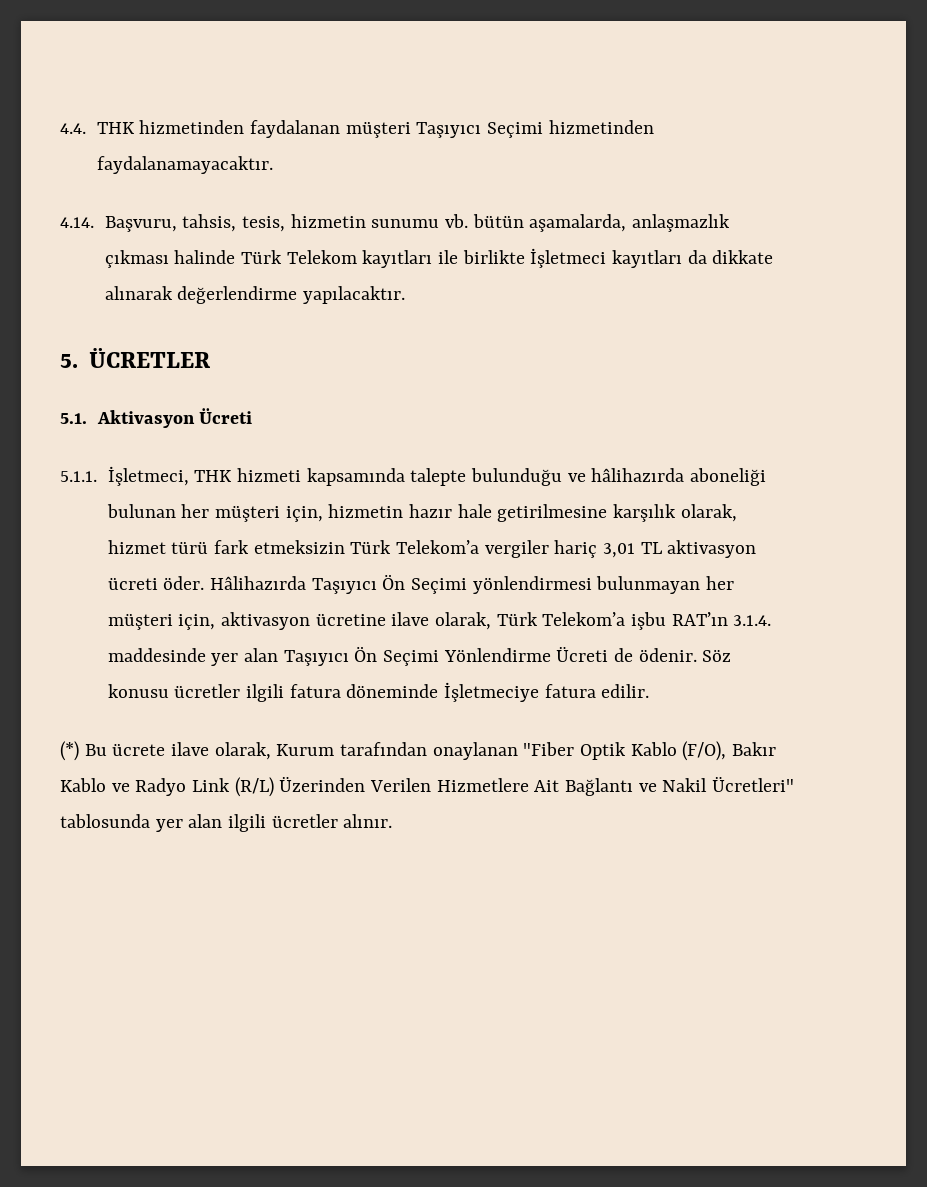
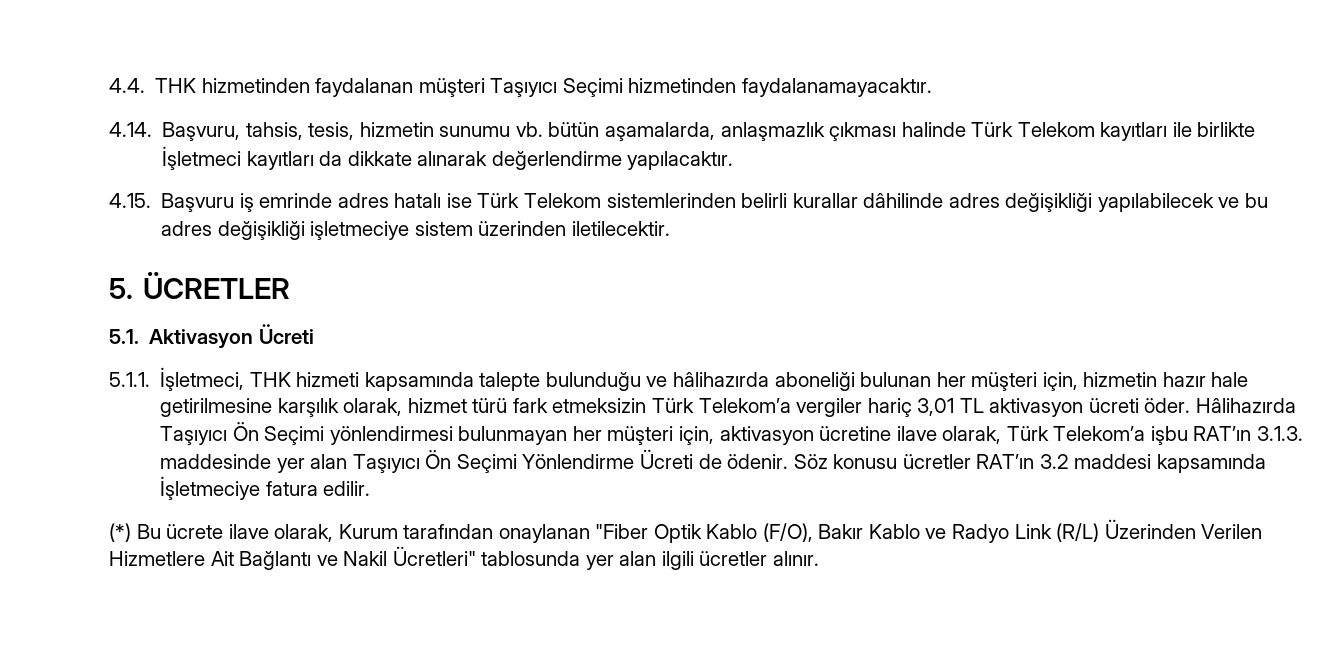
(405, 295) none -> [109,193,1268,212] [161,221,670,240] // 4.15. Başvuru iş emrinde adres hatalı ise Türk Telekom sistemlerinden belirli kurallar dâhilinde adres değişikliği yapılabilecek ve bu adres değişikliği işletmeciye sistem üzerinden iletilecektir.
[733,615,772,626] 3.1.4. -> [1256,426,1303,441] 3.1.3.
[245,684,439,702] ilgili fatura döneminde -> [976,454,1266,473] RAT’ın 3.2 maddesi kapsamında

